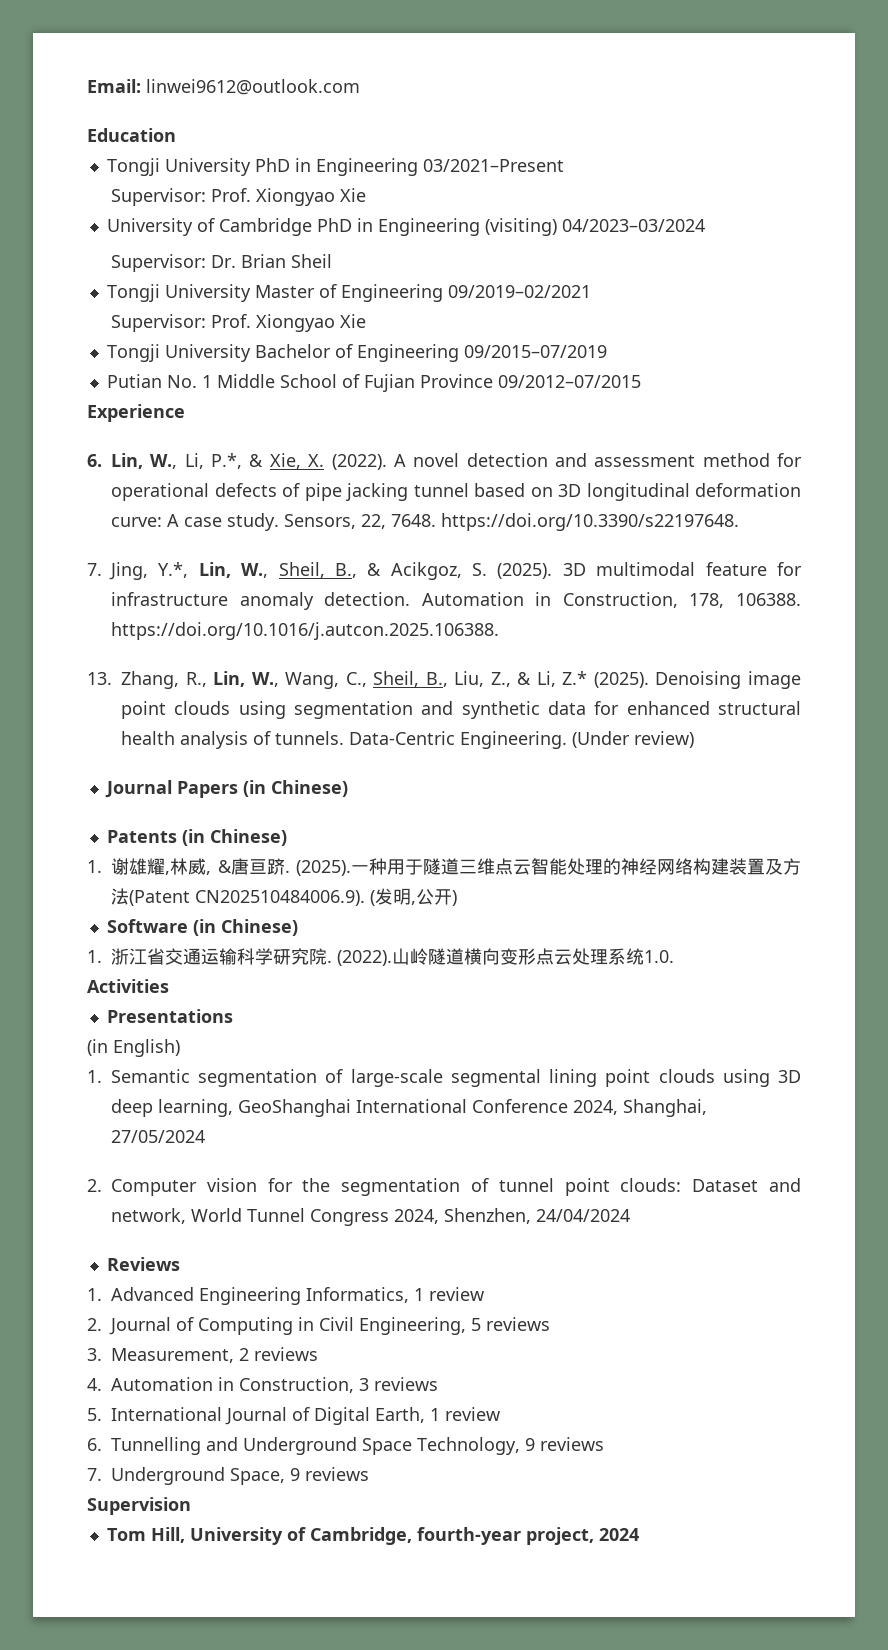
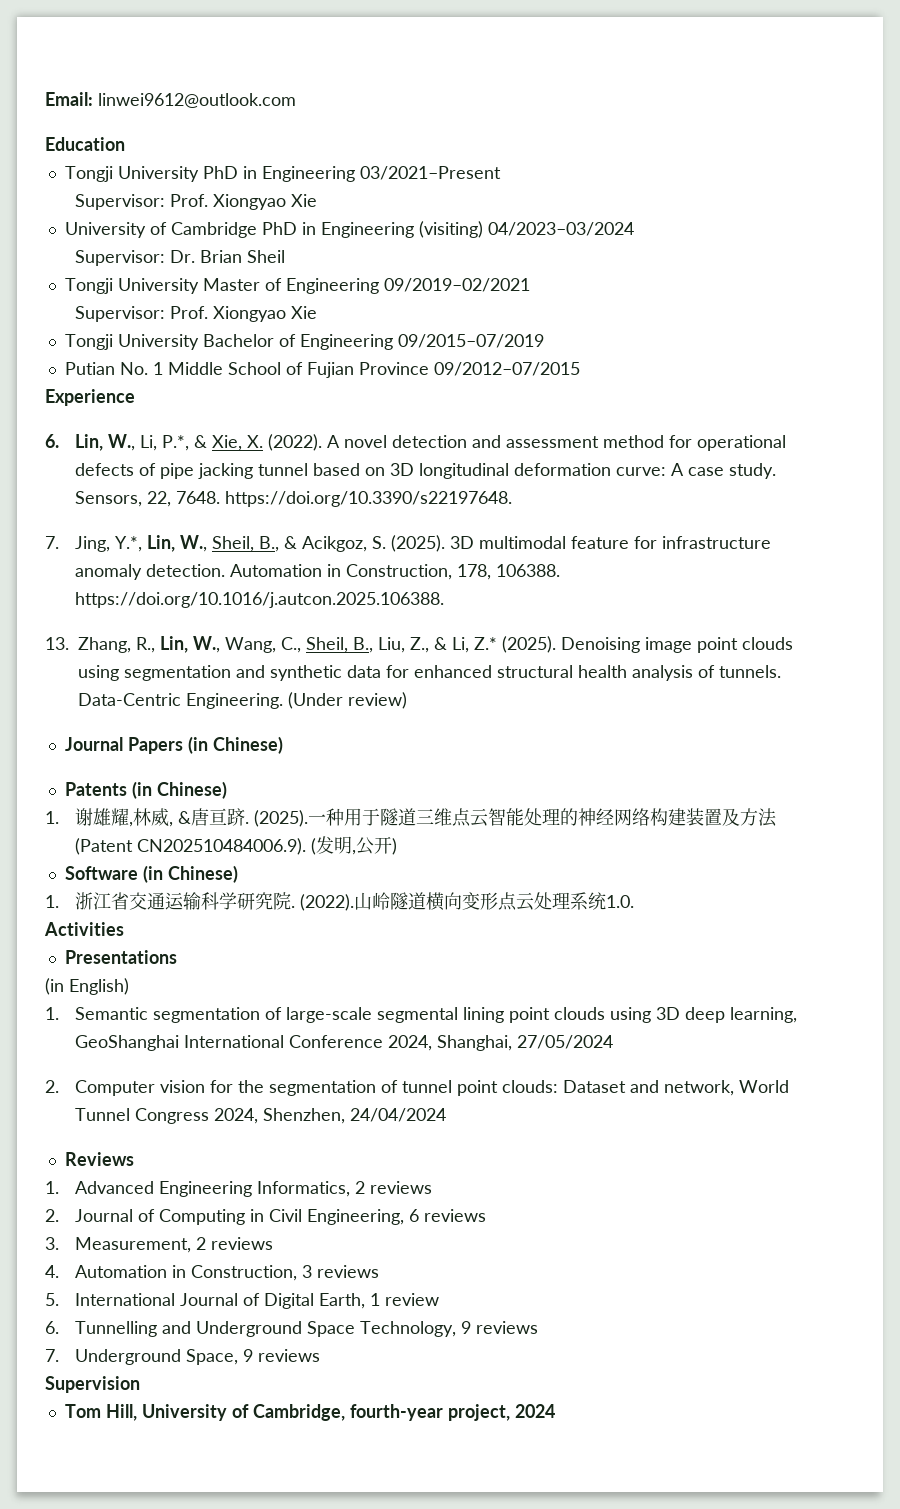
[414,1287,484,1301] 1 review -> [354,1181,432,1194] 2 reviews
[471,1318,481,1331] 5 -> [408,1209,419,1222] 6

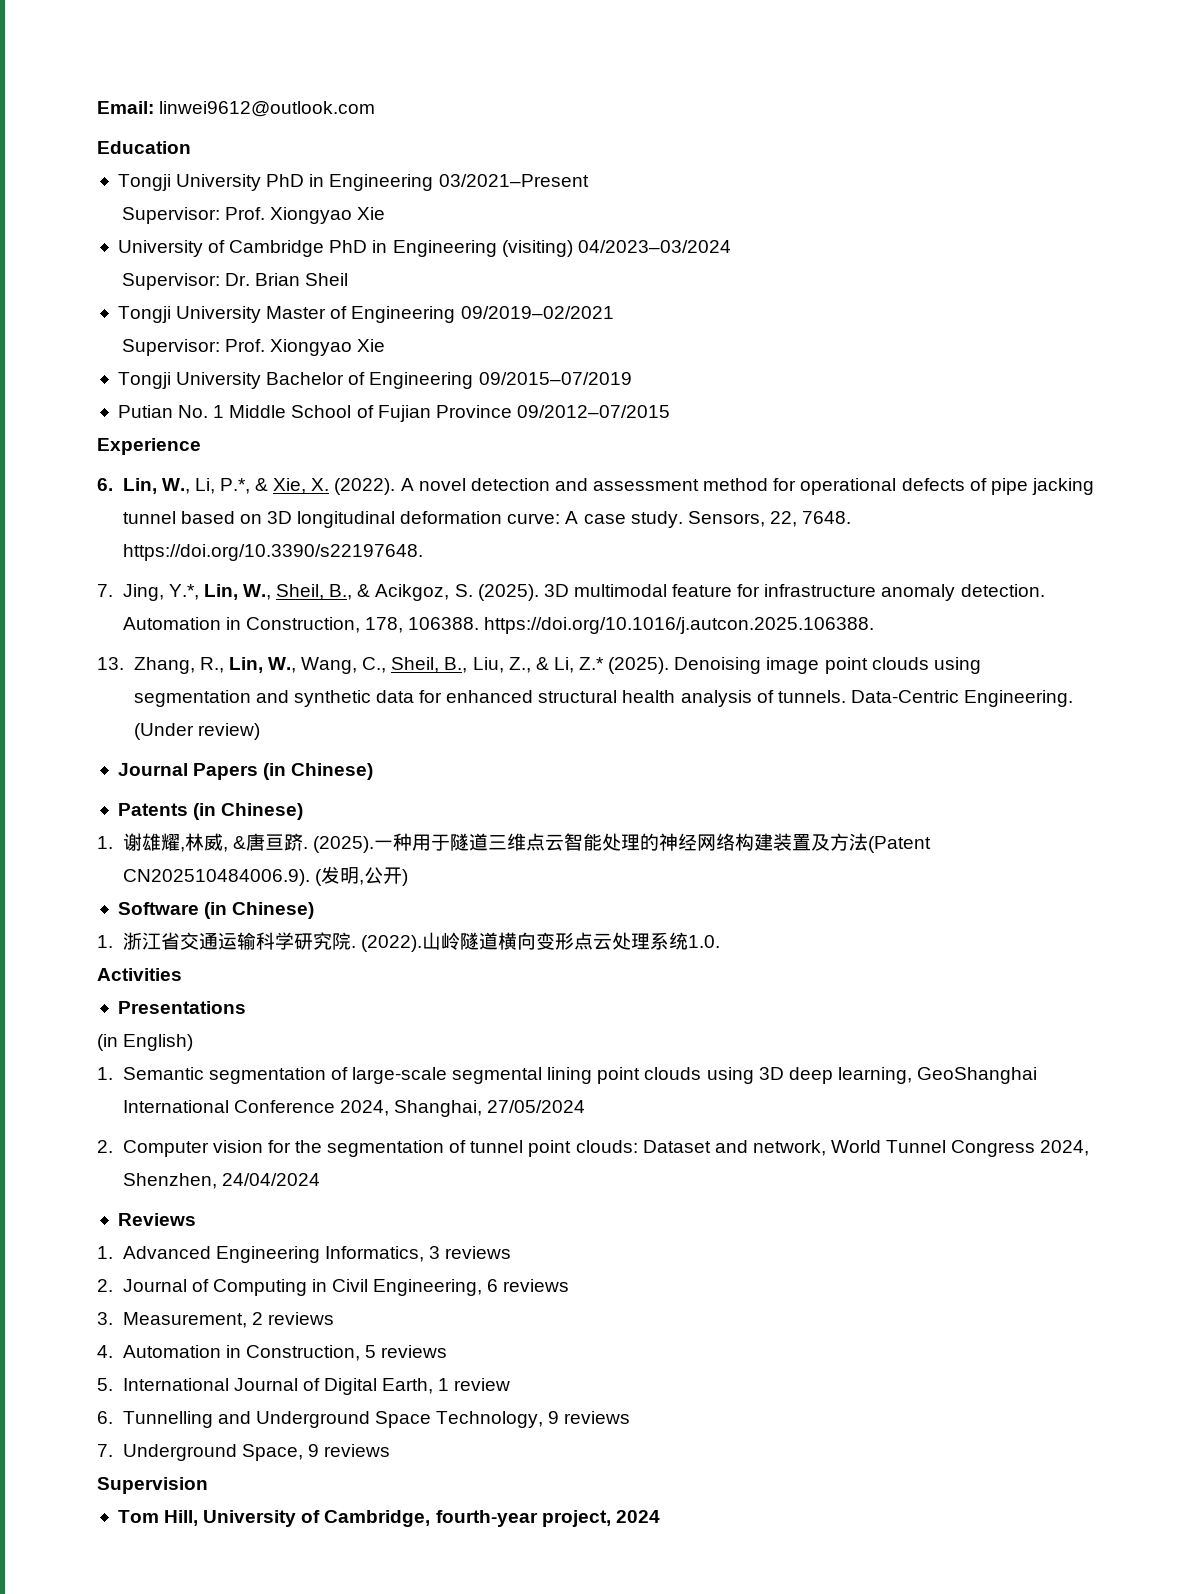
[354,1181,365,1194] 2 -> [428,1246,440,1259] 3
[301,1265,312,1278] 3 -> [364,1345,376,1358] 5

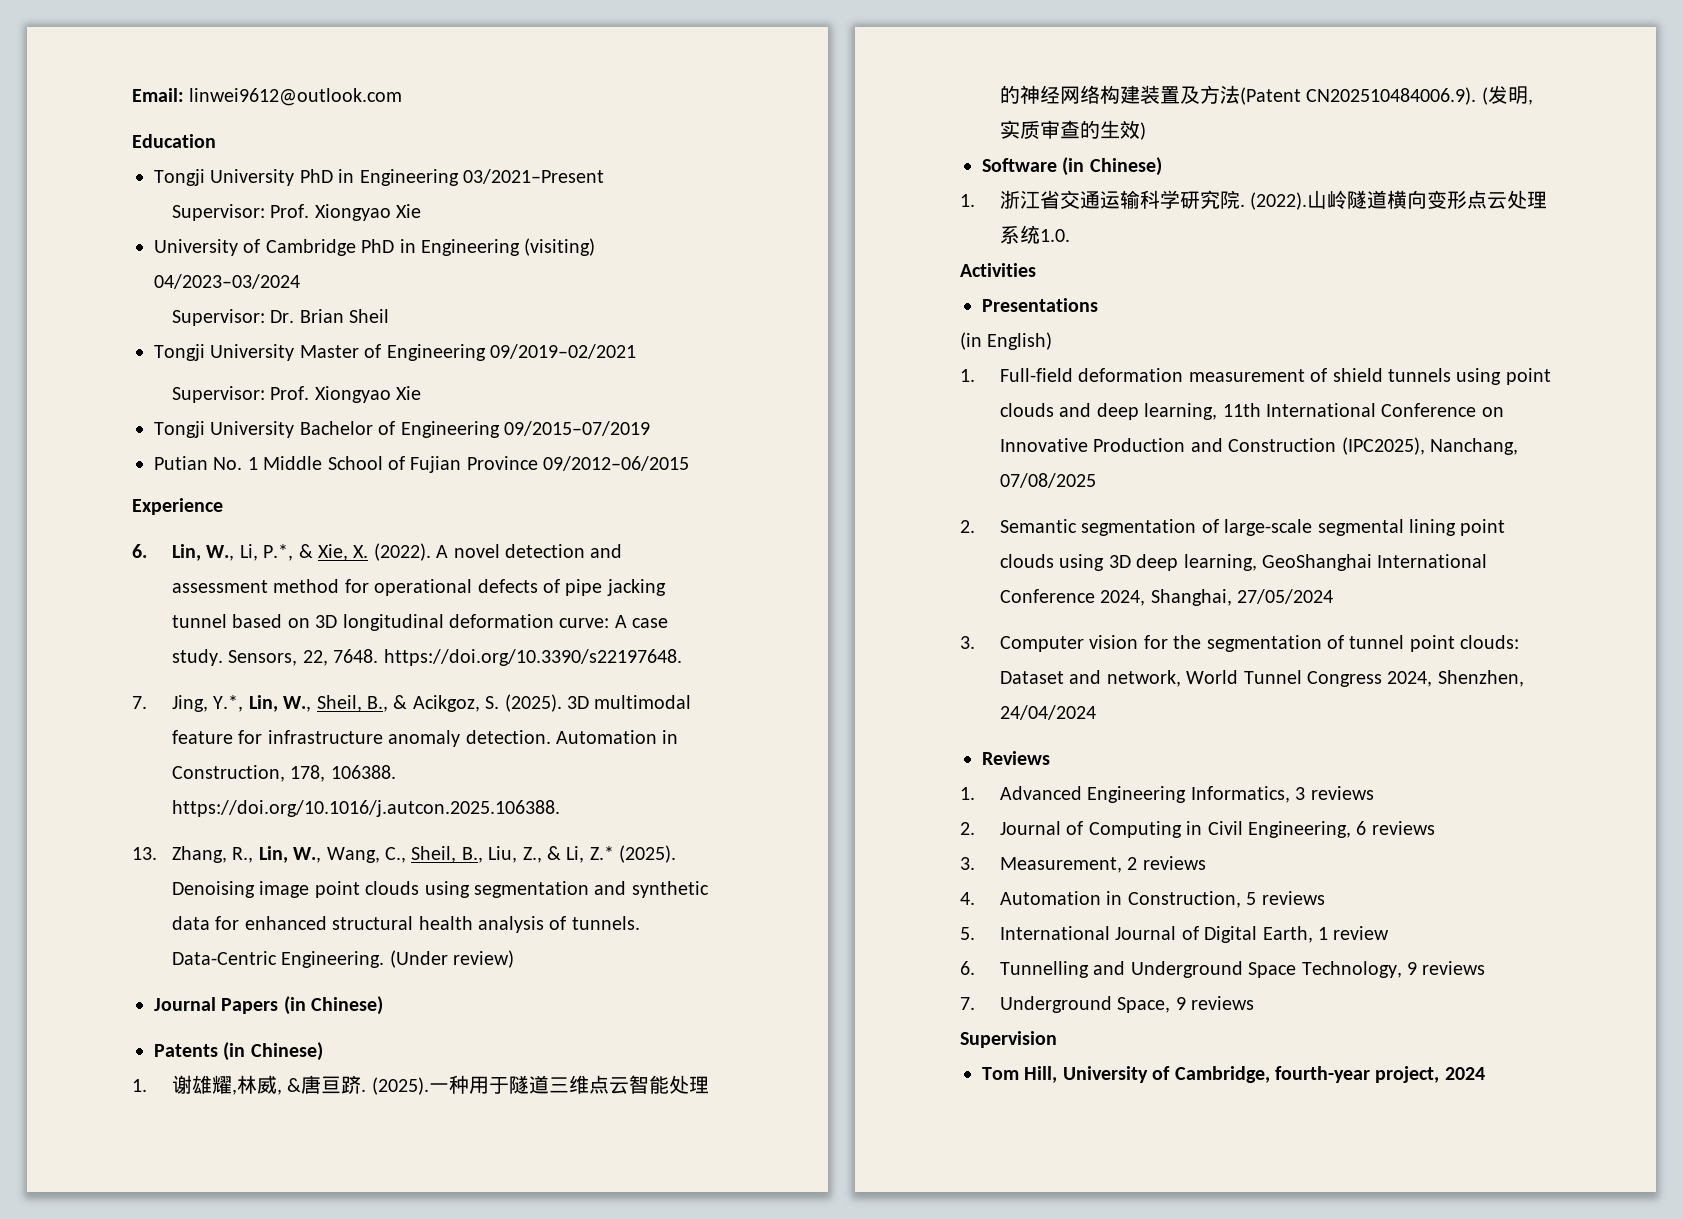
[516,405,670,418] 09/2012–07/2015 -> [543,456,690,471] 09/2012–06/2015
[363,867,402,884] 公开 -> [999,120,1140,139] 实质审查的生效
(113, 1073) none -> [999,368,1551,385] [999,403,1504,420] [999,437,1518,455] [999,473,1096,488] [960,520,975,533] Full-field deformation measurement of shield tunnels using point clouds and deep learning, 11th International Conference on Innovative Production and Construction (IPC2025), Nanchang, 07/08/2025 // 2.
[97,1140,113,1153] 2. -> [960,636,975,649] 3.

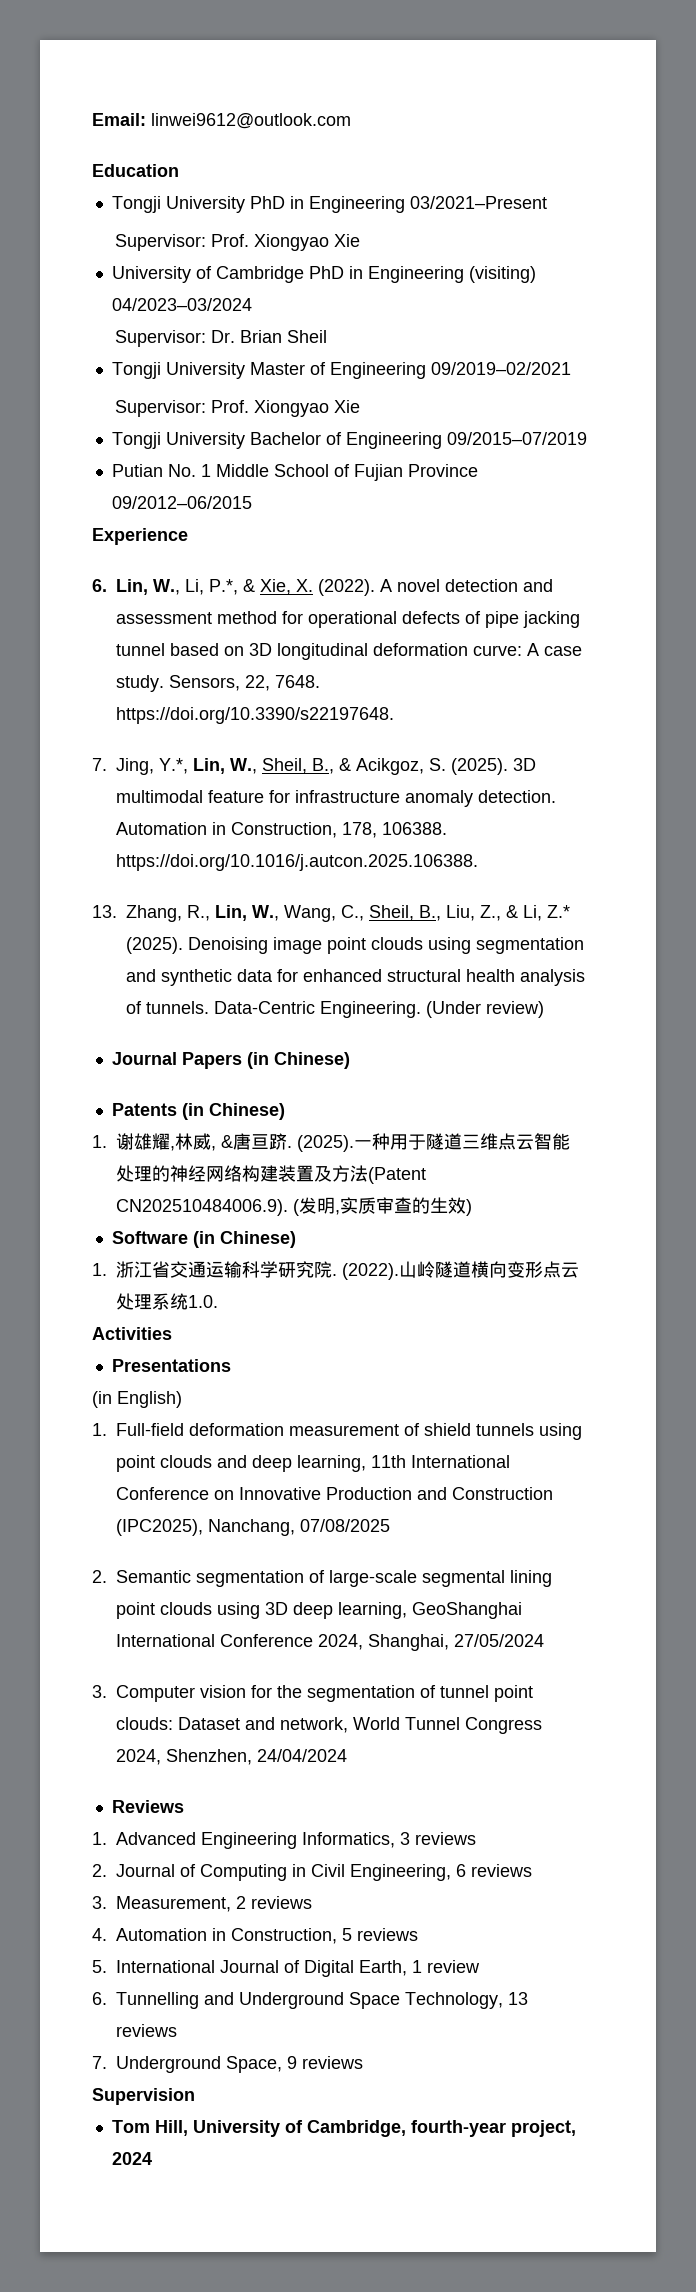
[1406,962,1417,975] 9 -> [508,1992,528,2005] 13

